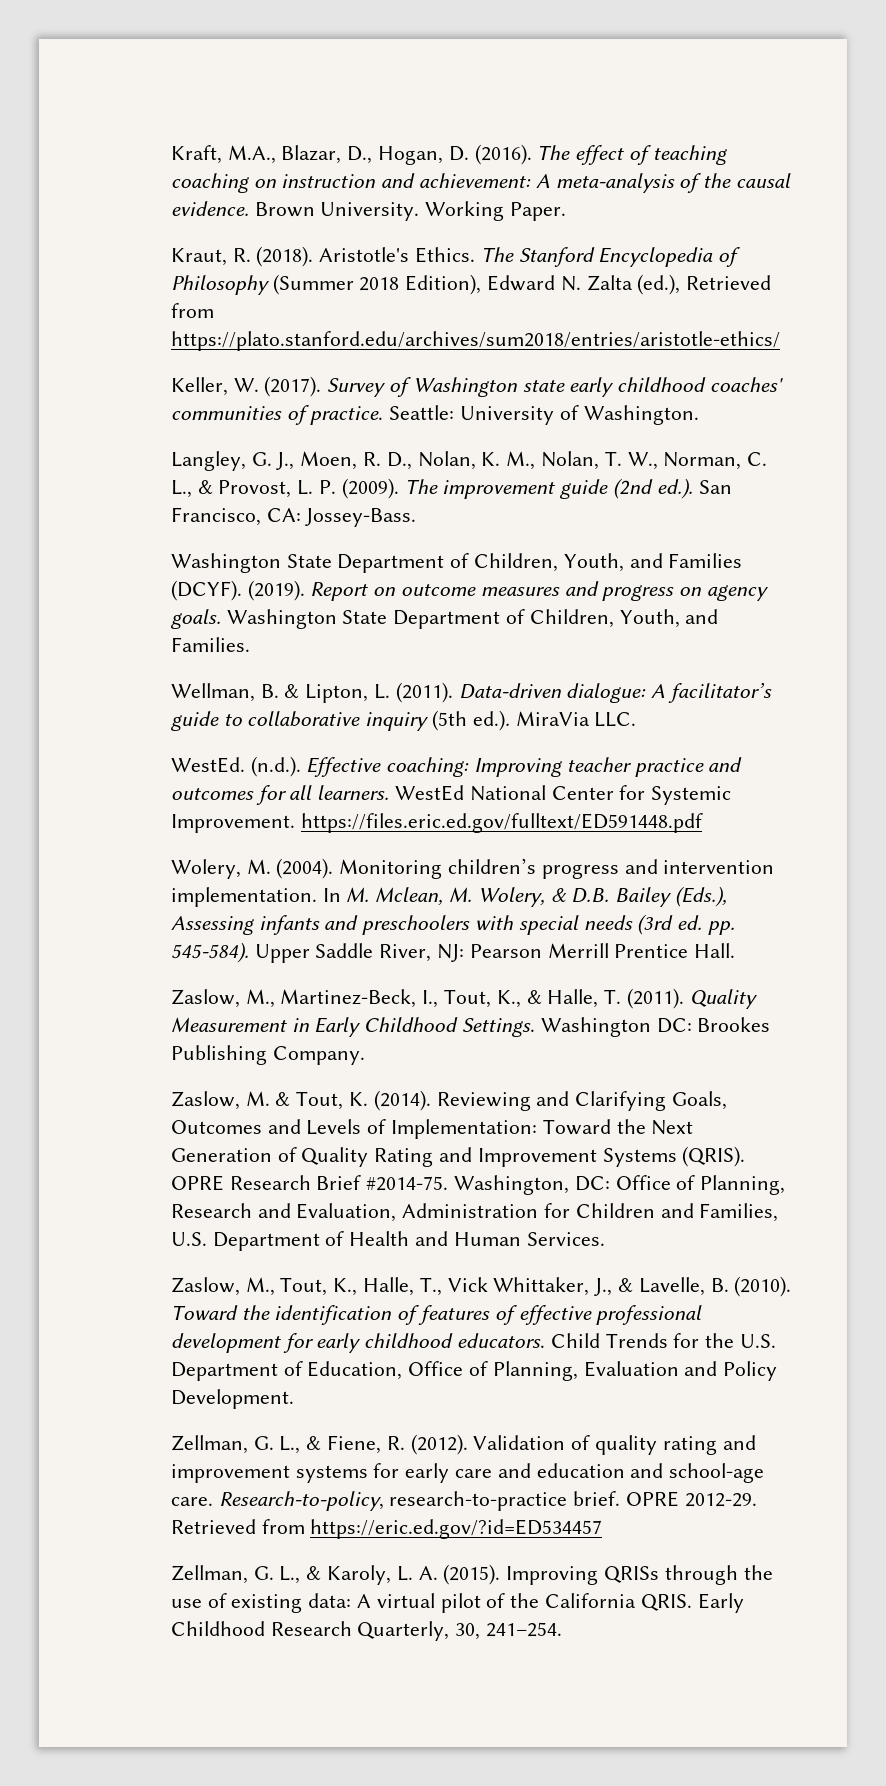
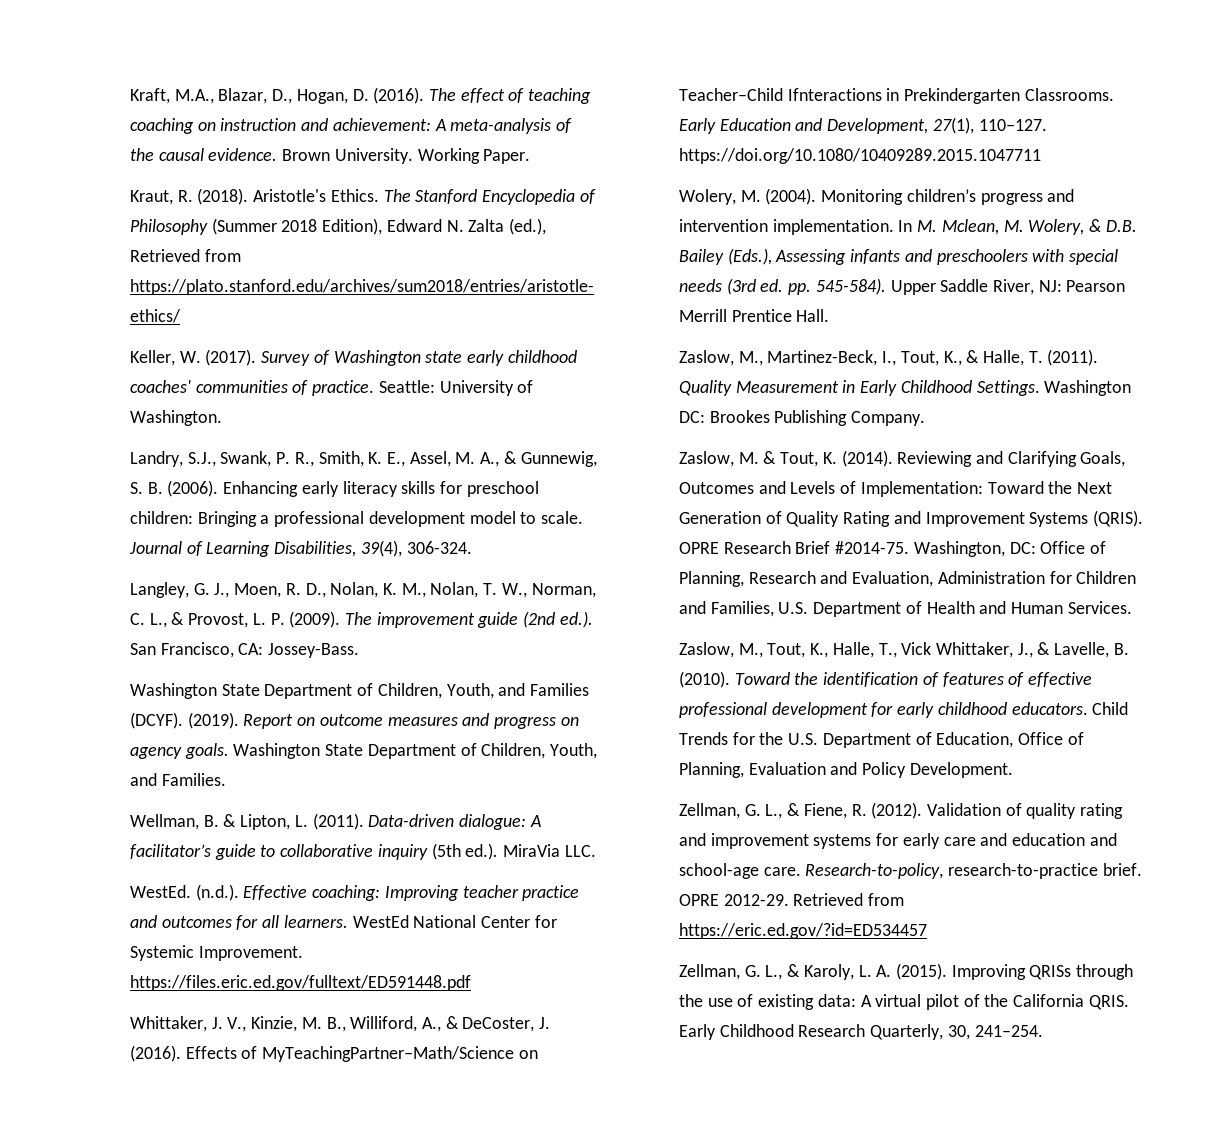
(699, 415) none -> [129,451,597,467] [129,480,539,497] [129,511,583,527] [128,540,472,557] // Landry, S.J., Swank, P. R., Smith, K. E., Assel, M. A., & Gunnewig, S. B. (2006). Enhancing early literacy skills for preschool children: Bringing a professional development model to scale. Journal of Learning Disabilities, 39(4), 306-324.
(703, 823) none -> [129,1016,551,1032] [129,1045,538,1062] [678,88,1114,104] [678,117,1047,134] [678,148,1041,164] // Whittaker, J. V., Kinzie, M. B., Williford, A., & DeCoster, J. (2016). Effects of MyTeachingPartner–Math/Science on Teacher–Child Ifnteractions in Prekindergarten Classrooms. Early Education and Development, 27(1), 110–127. https://doi.org/10.1080/10409289.2015.1047711

